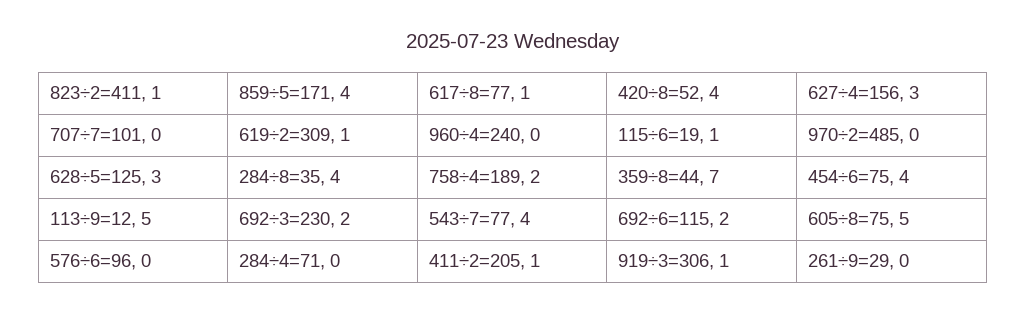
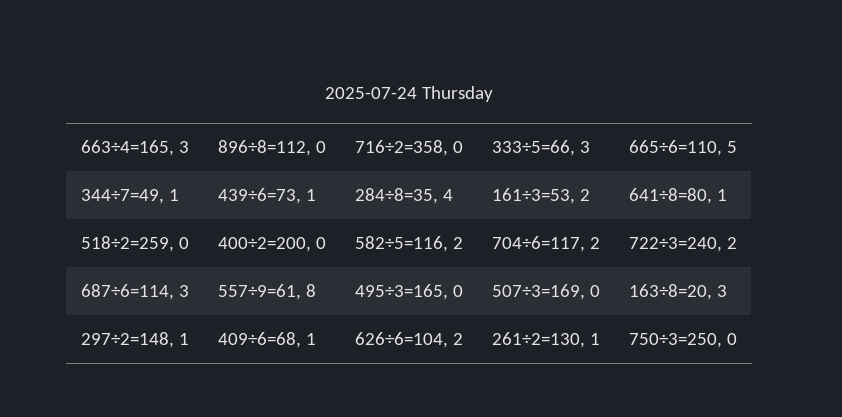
[406,33,620,52] [50,86,162,102] [239,86,351,102] [429,86,531,102] [618,86,720,102] [808,86,920,102] [50,128,162,144] [239,128,351,144] [429,128,541,144] [618,128,720,144] [808,128,920,144] [50,170,162,186] 2025-07-23 Wednesday // 823÷2=411, 1 | 859÷5=171, 4 | 617÷8=77, 1 | 420÷8=52, 4 | 627÷4=156, 3 // 707÷7=101, 0 | 619÷2=309, 1 | 960÷4=240, 0 | 115÷6=19, 1 | 970÷2=485, 0 // 628÷5=125, 3 -> [325,86,493,102] [80,140,189,156] [217,140,326,156] [354,140,463,156] [491,140,590,156] [628,140,737,156] [80,189,179,204] [217,188,316,204] 2025-07-24 Thursday // 663÷4=165, 3 | 896÷8=112, 0 | 716÷2=358, 0 | 333÷5=66, 3 | 665÷6=110, 5 // 344÷7=49, 1 | 439÷6=73, 1
[429,170,541,186] [618,170,720,186] [808,170,910,186] [50,212,152,228] [239,212,351,228] [429,212,531,228] [618,212,730,228] [808,212,910,228] [50,254,152,270] [239,254,341,270] [429,254,541,270] [618,254,730,270] [808,254,895,270] 758÷4=189, 2 | 359÷8=44, 7 | 454÷6=75, 4 // 113÷9=12, 5 | 692÷3=230, 2 | 543÷7=77, 4 | 692÷6=115, 2 | 605÷8=75, 5 // 576÷6=96, 0 | 284÷4=71, 0 | 411÷2=205, 1 | 919÷3=306, 1 | 261÷9=29, -> [491,188,590,204] [628,188,727,204] [80,236,189,252] [217,237,326,252] [354,236,463,252] [491,236,600,252] [628,237,737,252] [80,284,189,300] [217,284,316,300] [354,284,463,300] [491,284,600,300] [628,284,727,300] [80,332,189,348] [217,332,316,348] [354,332,463,348] [491,332,600,348] [628,333,722,348] 161÷3=53, 2 | 641÷8=80, 1 // 518÷2=259, 0 | 400÷2=200, 0 | 582÷5=116, 2 | 704÷6=117, 2 | 722÷3=240, 2 // 687÷6=114, 3 | 557÷9=61, 8 | 495÷3=165, 0 | 507÷3=169, 0 | 163÷8=20, 3 // 297÷2=148, 1 | 409÷6=68, 1 | 626÷6=104, 2 | 261÷2=130, 1 | 750÷3=250,

